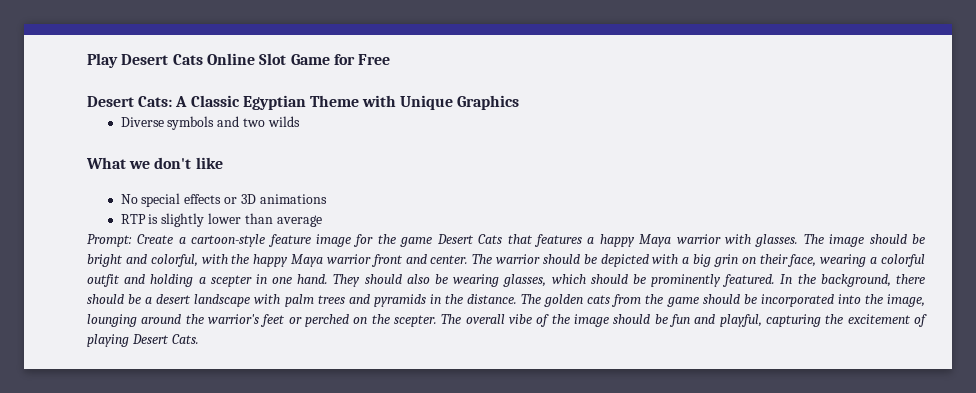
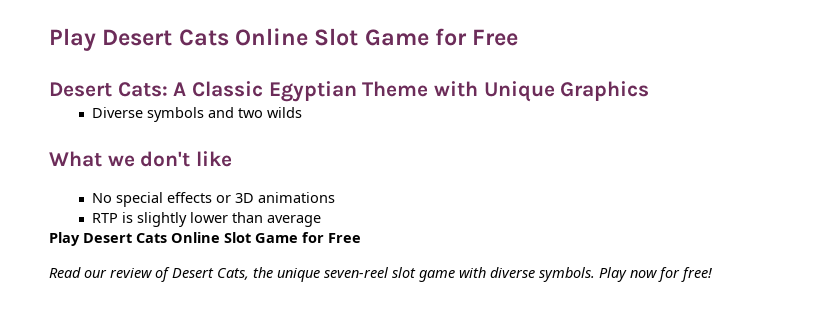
[87,234,925,247] [87,254,926,267] [87,274,925,287] [87,294,926,307] [87,314,928,327] [87,334,199,347] Prompt: Create a cartoon-style feature image for the game Desert Cats that features a happy Maya warrior with glasses. The image should be bright and colorful, with the happy Maya warrior front and center. The warrior should be depicted with a big grin on their face, wearing a colorful outfit and holding a scepter in one hand. They should also be wearing glasses, which should be prominently featured. In the background, there should be a desert landscape with palm trees and pyramids in the distance. The golden cats from the game should be incorporated into the image, lounging around the warrior's feet or perched on the scepter. The overall vibe of the image should be fun and playful, capturing the excitement of playing Desert Cats. -> [49,232,361,246] [49,267,712,282] Play Desert Cats Online Slot Game for Free // Read our review of Desert Cats, the unique seven-reel slot game with diverse symbols. Play now for free!

